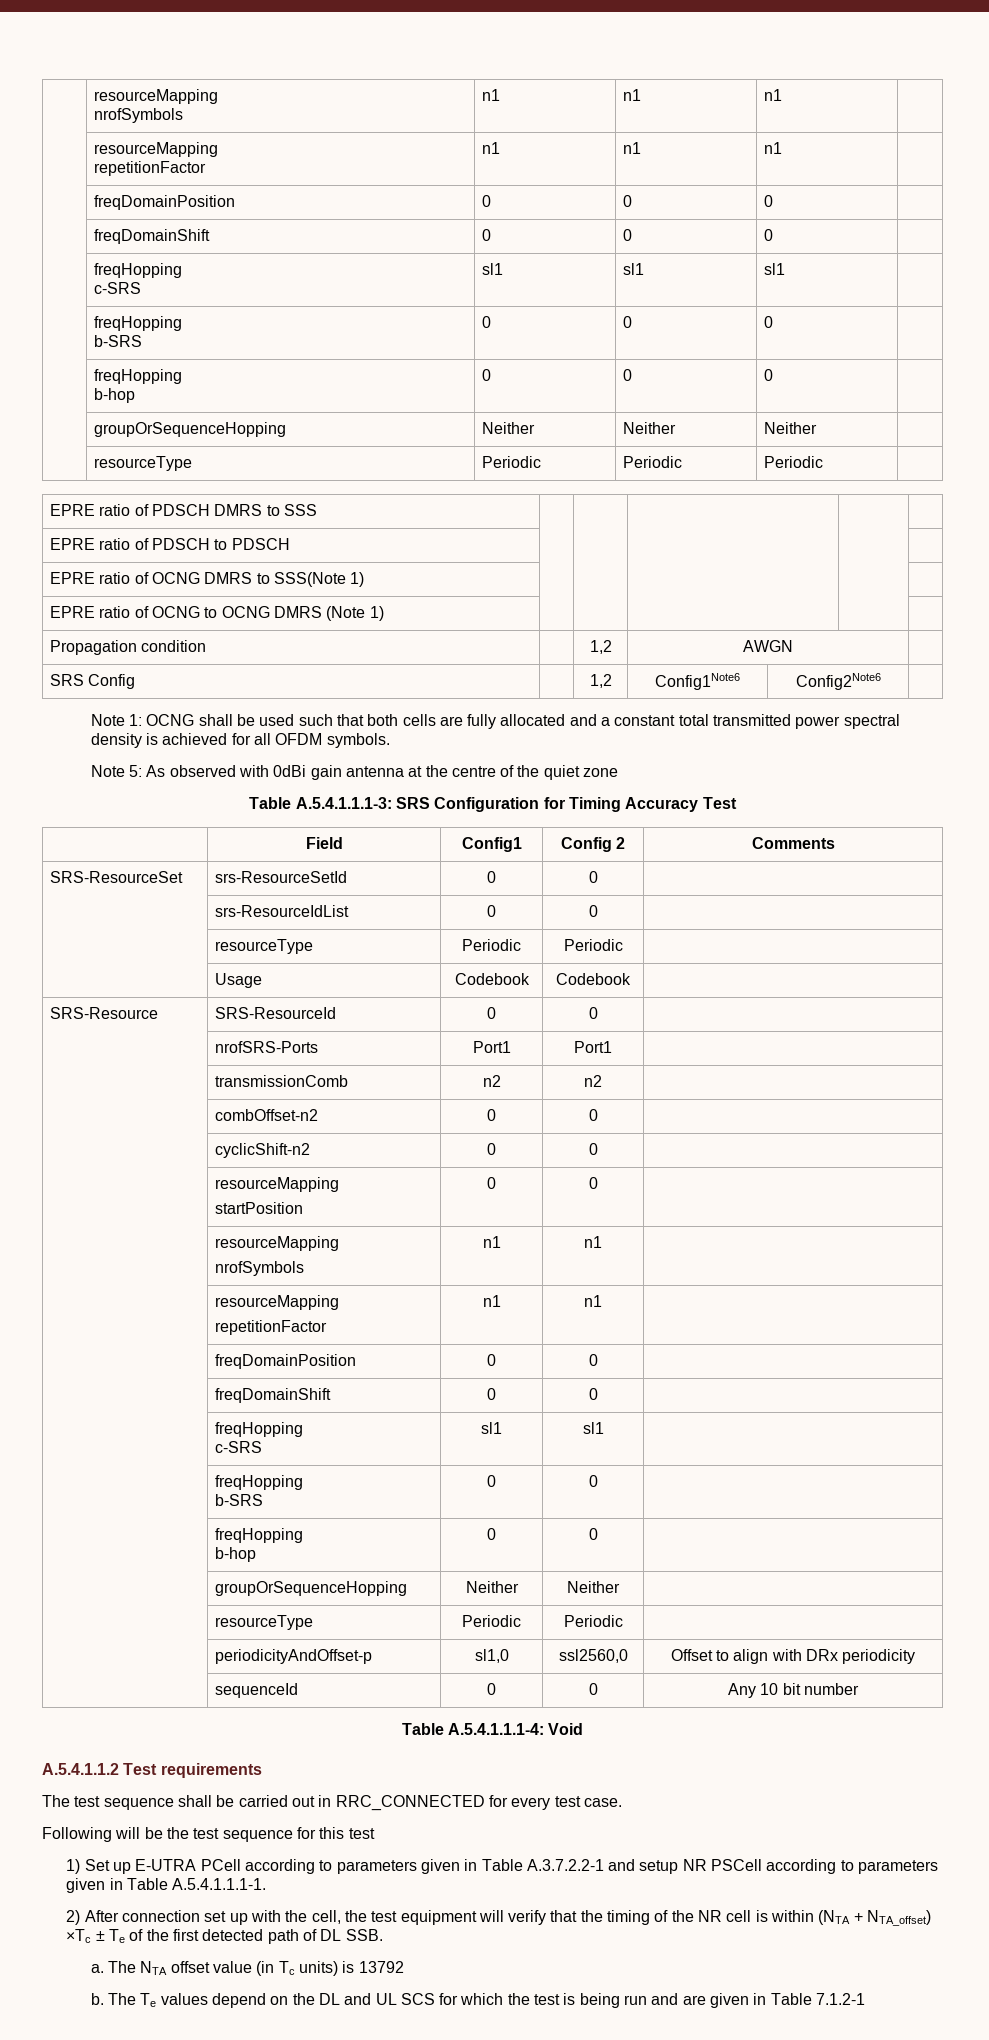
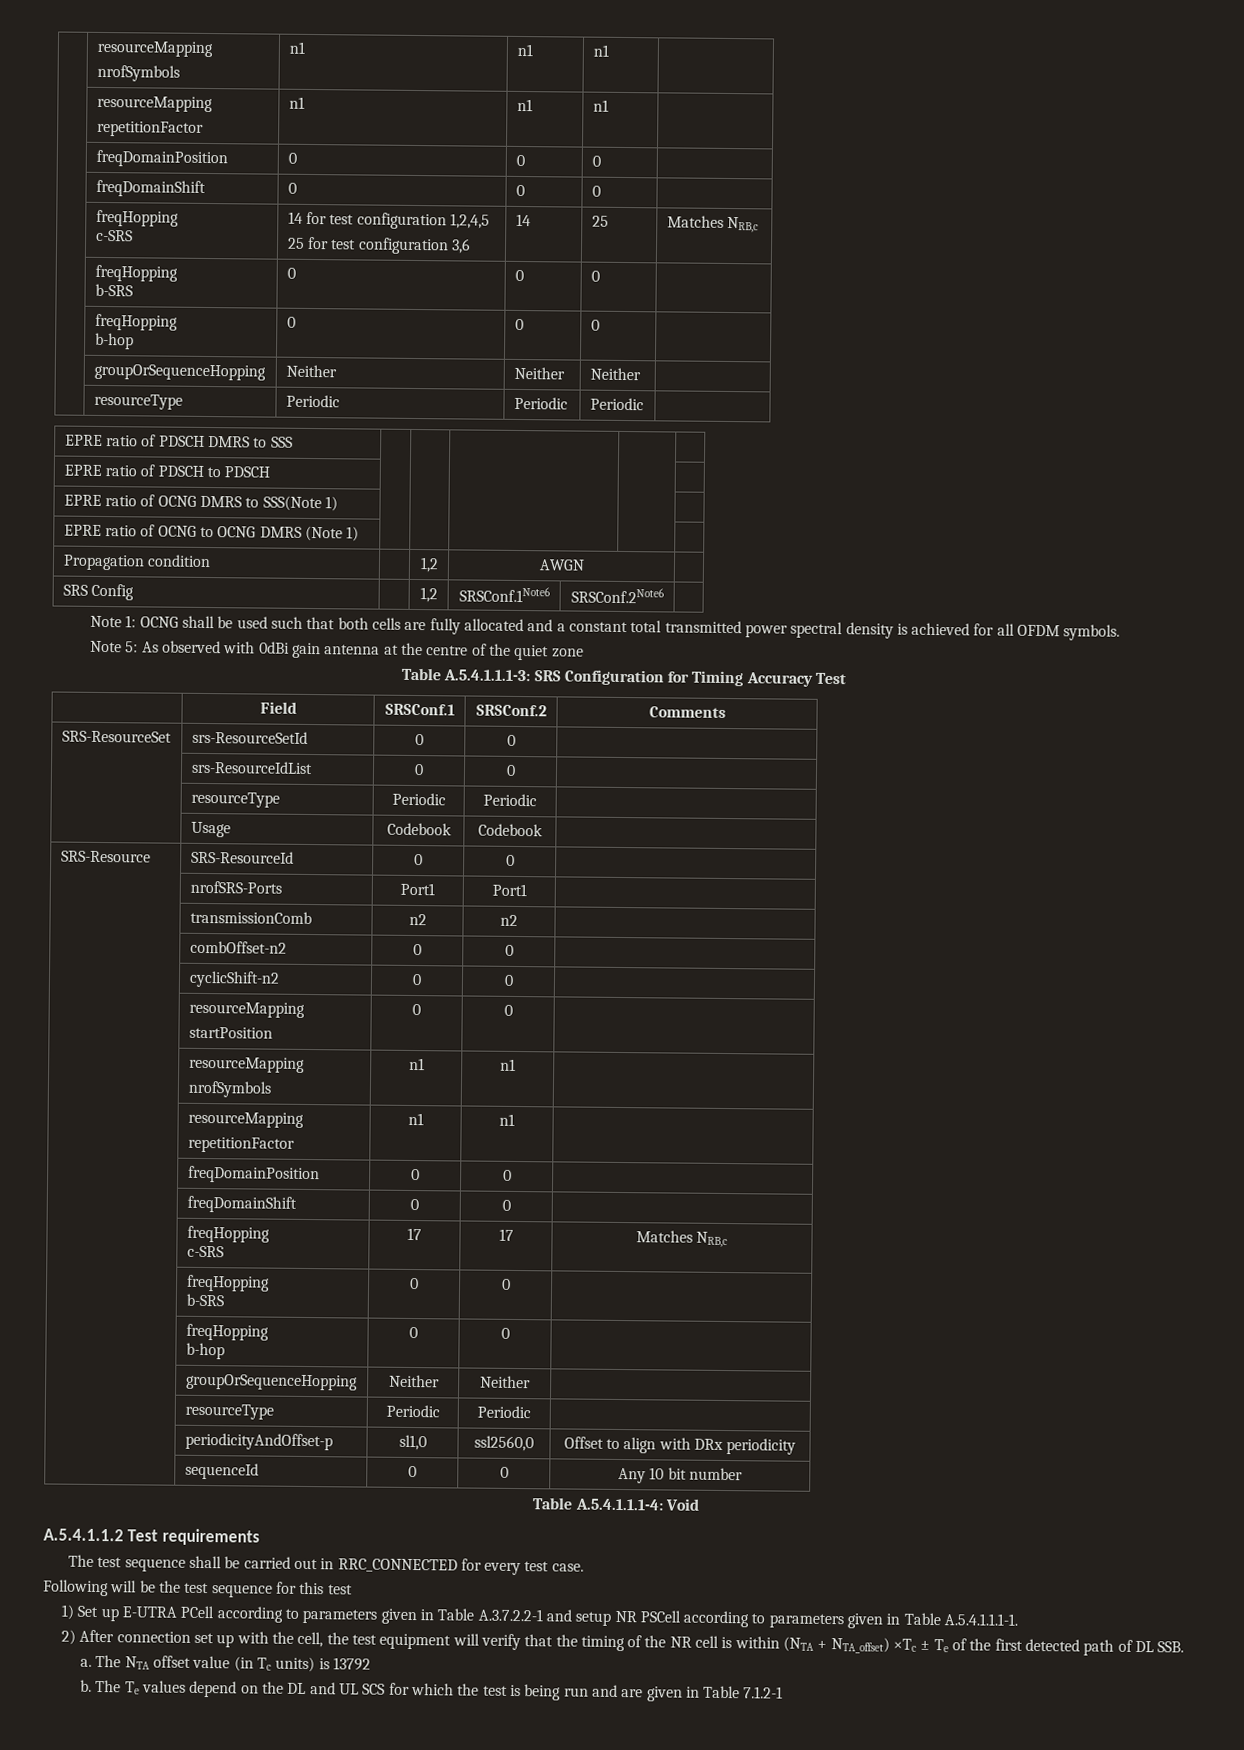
[482,263,504,275] [623,263,645,275] [764,263,786,275] sl1 | sl1 | sl1 | -> [287,211,490,230] [286,236,471,255] [515,213,531,227] [591,215,609,227] [666,215,759,233] 14 for test configuration 1,2,4,5 // 25 for test configuration 3,6 | 14 | 25 | Matches NRB,c
[655,673,740,690] [795,673,881,690] Config1Note6 | Config2Note6 -> [458,586,550,603] [570,587,664,604] SRSConf.1Note6 | SRSConf.2Note6
[461,837,522,852] [560,837,626,852] Config1 | Config 2 -> [384,703,455,716] [475,704,547,717] SRSConf.1 | SRSConf.2
[481,1422,502,1434] [582,1422,604,1434] sl1 | sl1 | -> [407,1227,422,1241] [498,1228,514,1241] [635,1230,729,1248] 17 | 17 | Matches NRB,c

